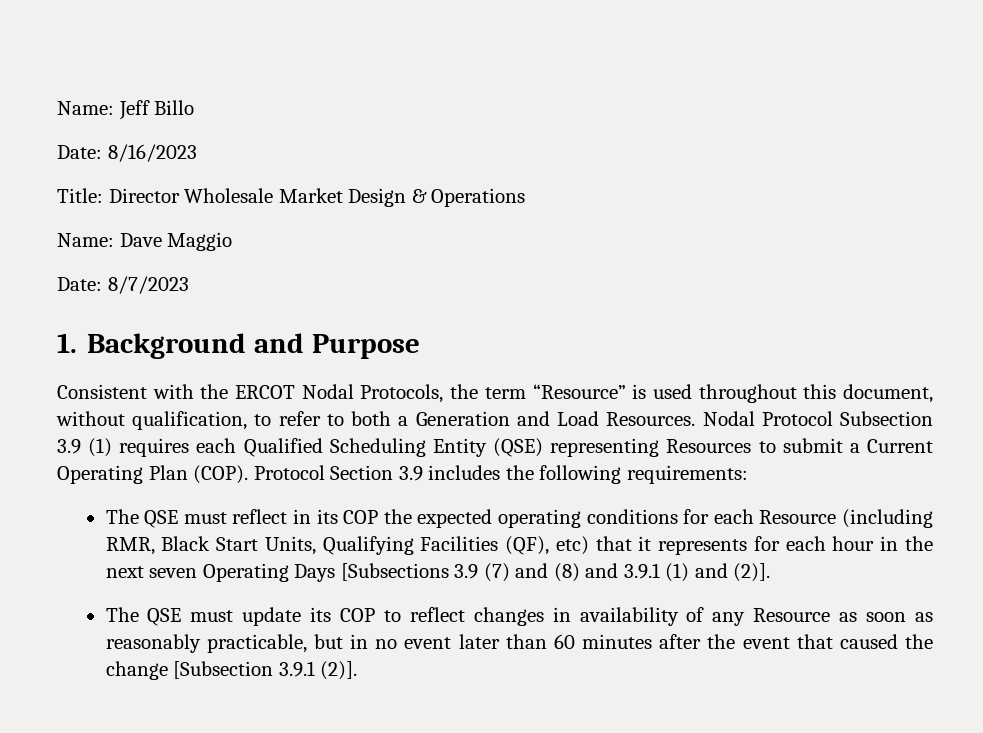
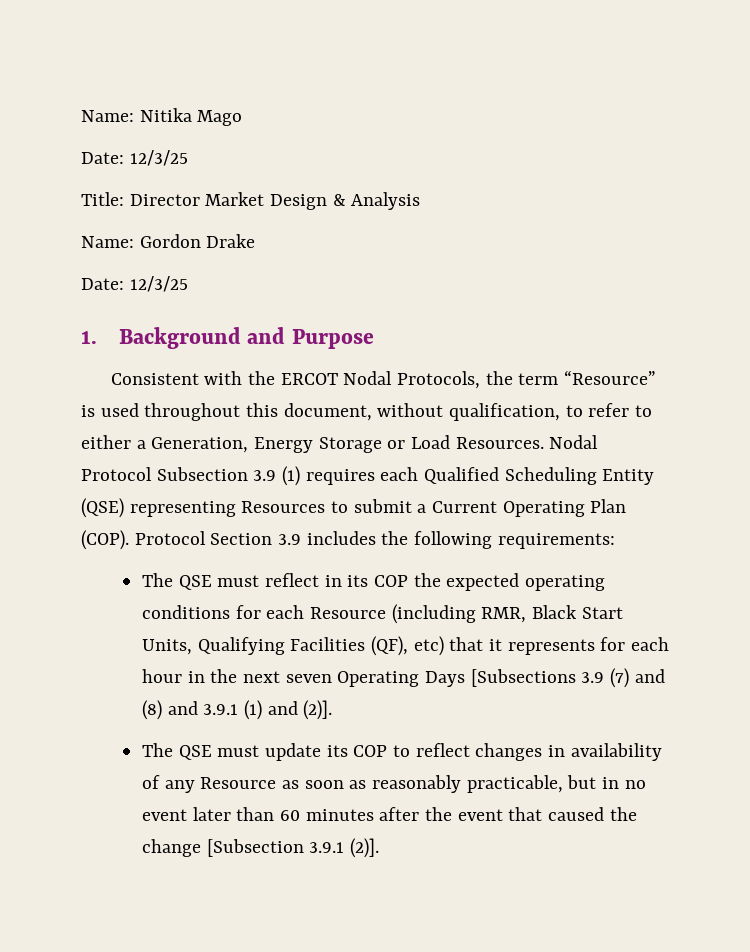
[57,100,195,120] [57,144,197,162] Name: Jeff Billo // Date: 8/16/2023 -> [81,108,243,126] [81,150,188,166] Name: Nitika Mago // Date: 12/3/25
[184,188,274,203] Wholesale -> (200, 200) none
[431,188,526,207] [57,232,233,251] [57,276,189,294] Operations // Name: Dave Maggio // Date: 8/7/2023 -> [351,192,421,210] [81,234,256,248] [81,276,188,292] Analysis // Name: Gordon Drake // Date: 12/3/25
[351,411,550,426] both a Generation and -> [81,435,406,453] either a Generation, Energy Storage or

